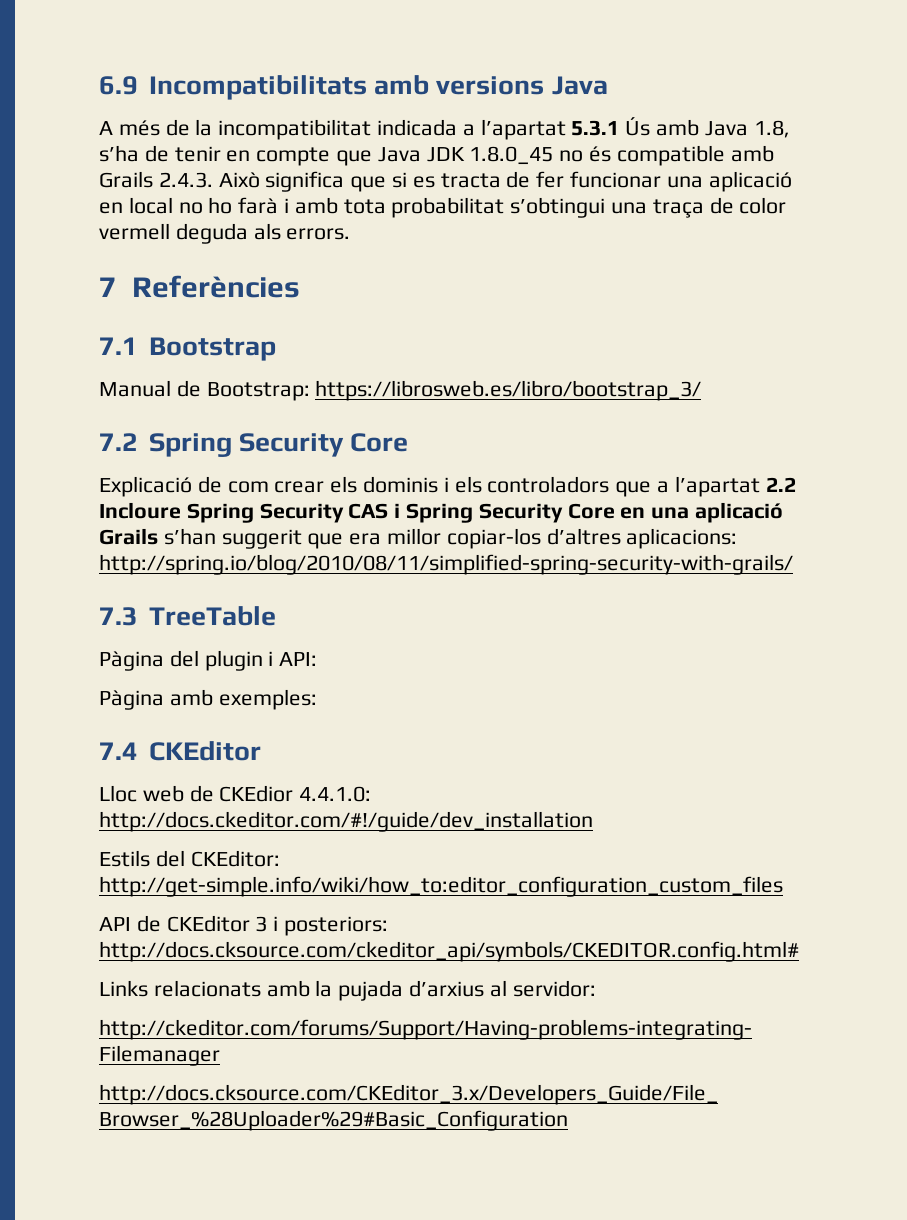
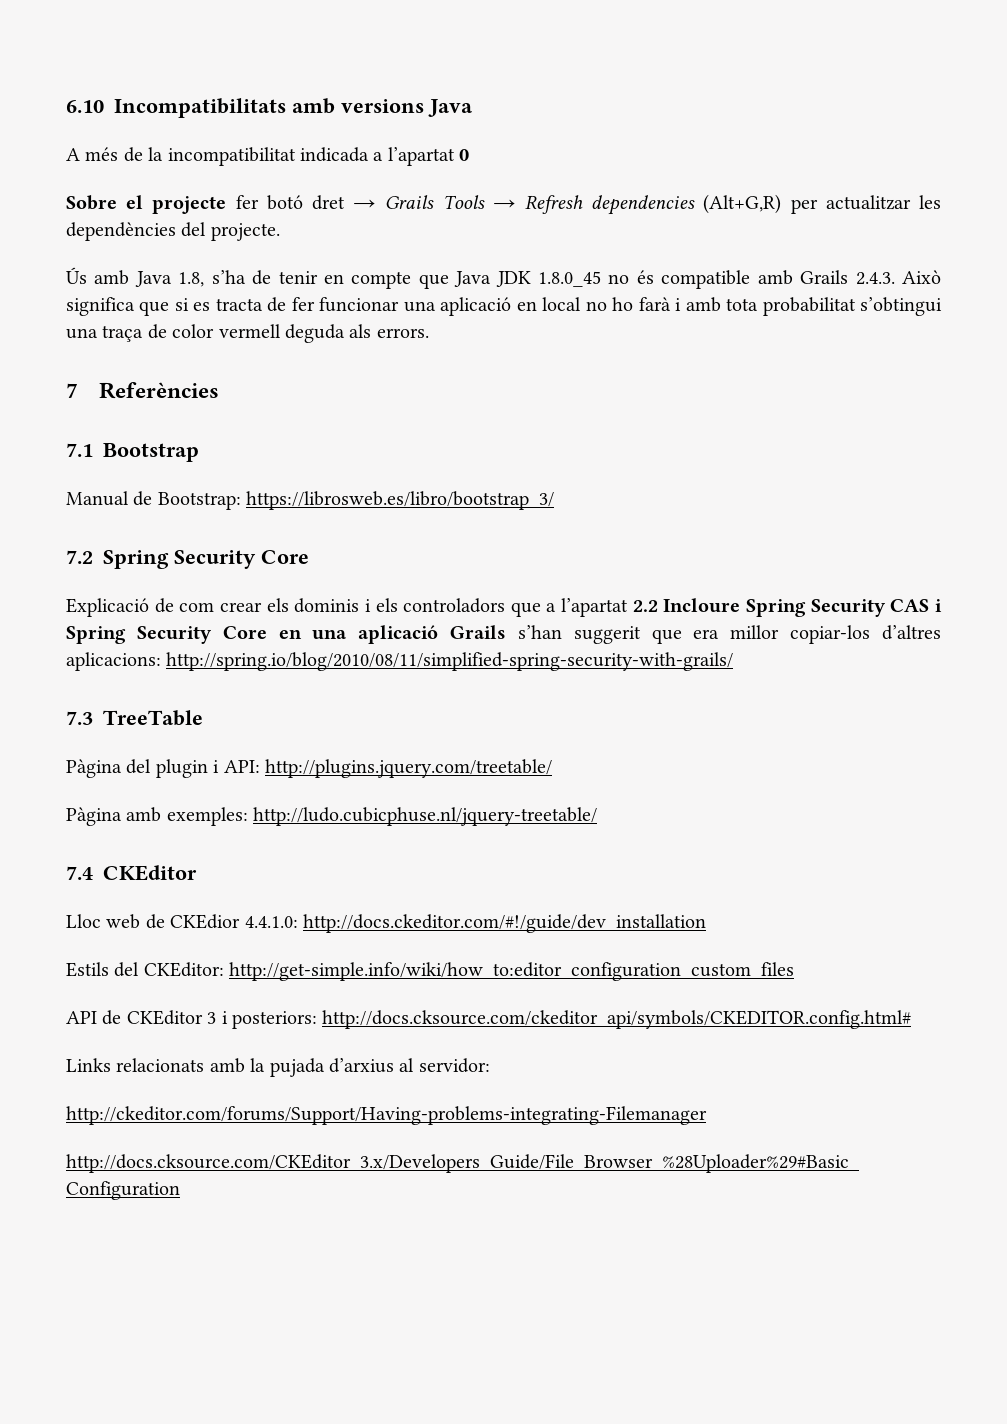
[99,76,138,95] 6.9 -> [66,100,104,113] 6.10
[571,120,620,136] 5.3.1 -> [459,149,470,161] [66,194,942,215] [66,222,280,241] 0 // Sobre el projecte fer botó dret → Grails Tools → Refresh dependencies (Alt+G,R) per actualitzar les dependències del projecte. //
(318, 659) none -> [265,759,552,778] http://plugins.jquery.com/treetable/
(317, 699) none -> [253,807,598,826] http://ludo.cubicphuse.nl/jquery-treetable/

